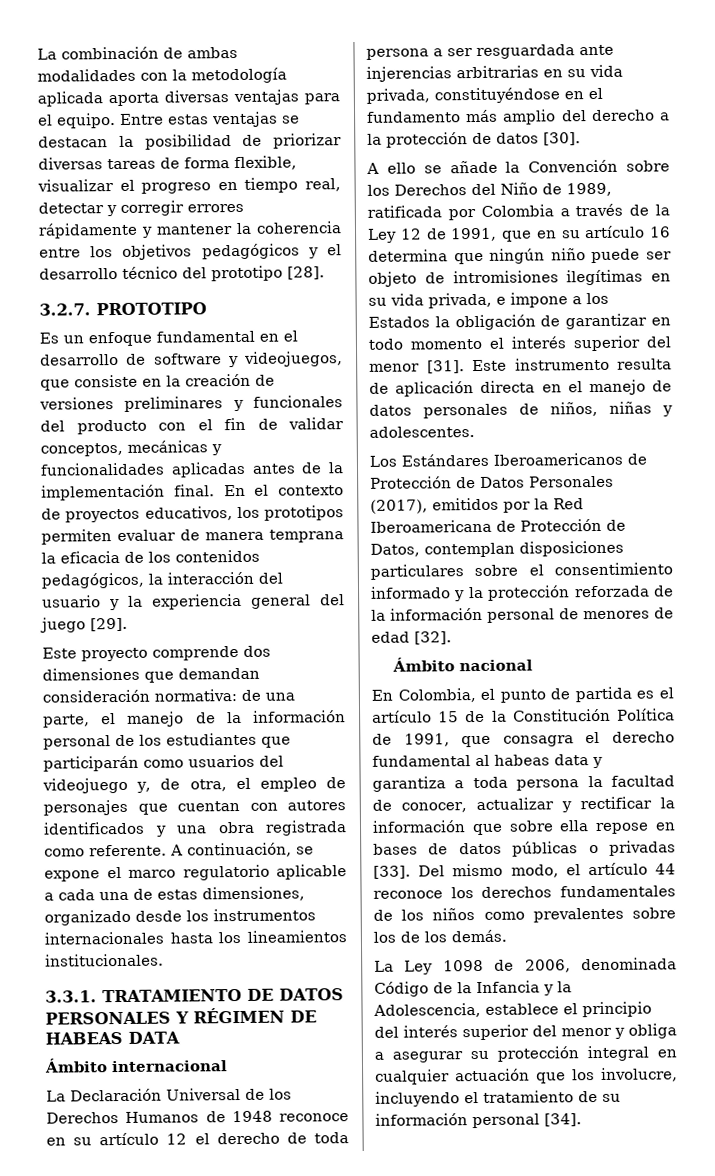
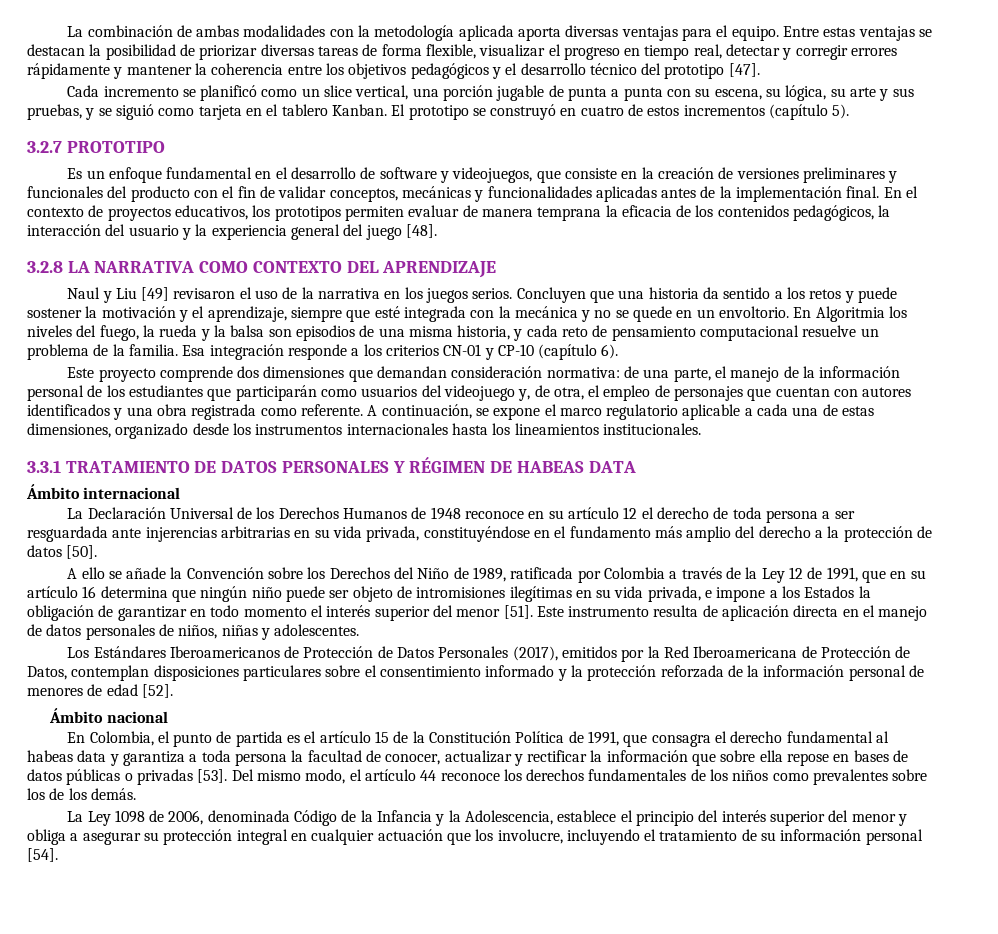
[287,266,325,280] [39,303,91,316] [28]. // 3.2.7. -> [728,63,760,77] [67,85,914,101] [27,104,850,120] [27,141,62,153] [47]. // Cada incremento se planificó como un slice vertical, una porción jugable de punta a punta con su escena, su lógica, su arte y sus pruebas, y se siguió como tarjeta en el tablero Kanban. El prototipo se construyó en cuatro de estos incrementos (capítulo 5). // 3.2.7
[90,617,128,632] [29]. -> [405,224,437,238] [27,261,497,278] [67,287,897,303] [27,306,908,322] [27,325,879,341] [27,344,619,360] [48]. // 3.2.8 LA NARRATIVA COMO CONTEXTO DEL APRENDIZAJE // Naul y Liu [49] revisaron el uso de la narrativa en los juegos serios. Concluyen que una historia da sentido a los retos y puede sostener la motivación y el aprendizaje, siempre que esté integrada con la mecánica y no se quede en un envoltorio. En Algoritmia los niveles del fuego, la rueda y la balsa son episodios de una misma historia, y cada reto de pensamiento computacional resuelve un problema de la familia. Esa integración responde a los criterios CN-01 y CP-10 (capítulo 6).
[45,990,97,1003] 3.3.1. -> [27,460,61,473] 3.3.1
[543,132,581,146] [30]. -> [66,545,98,559] [50].
[426,360,465,374] [31]. -> [503,605,533,619] [51].
[414,631,452,645] [32]. -> [141,684,173,698] [52].
[373,865,411,879] [33]. -> [197,769,228,783] [53].
[544,1113,582,1127] [34]. -> [27,848,58,862] [54].

